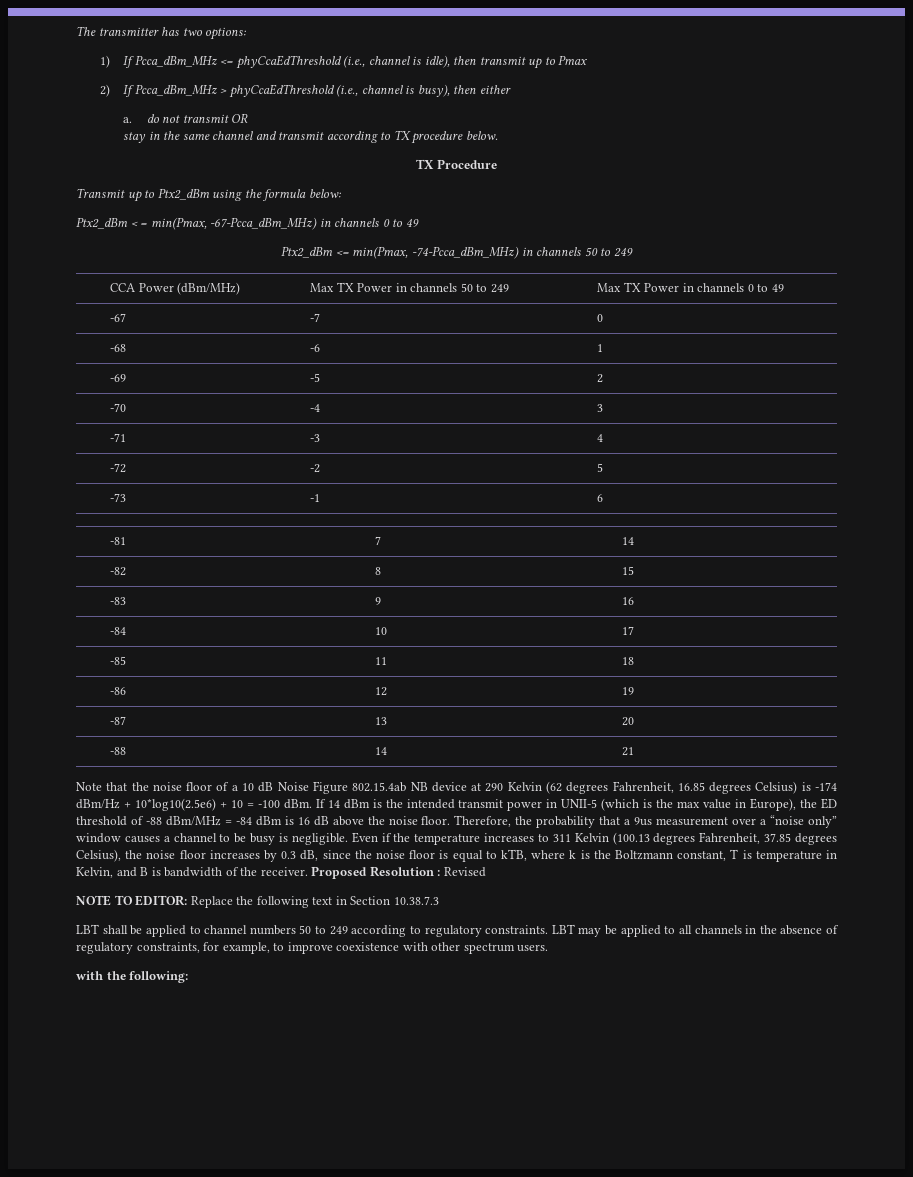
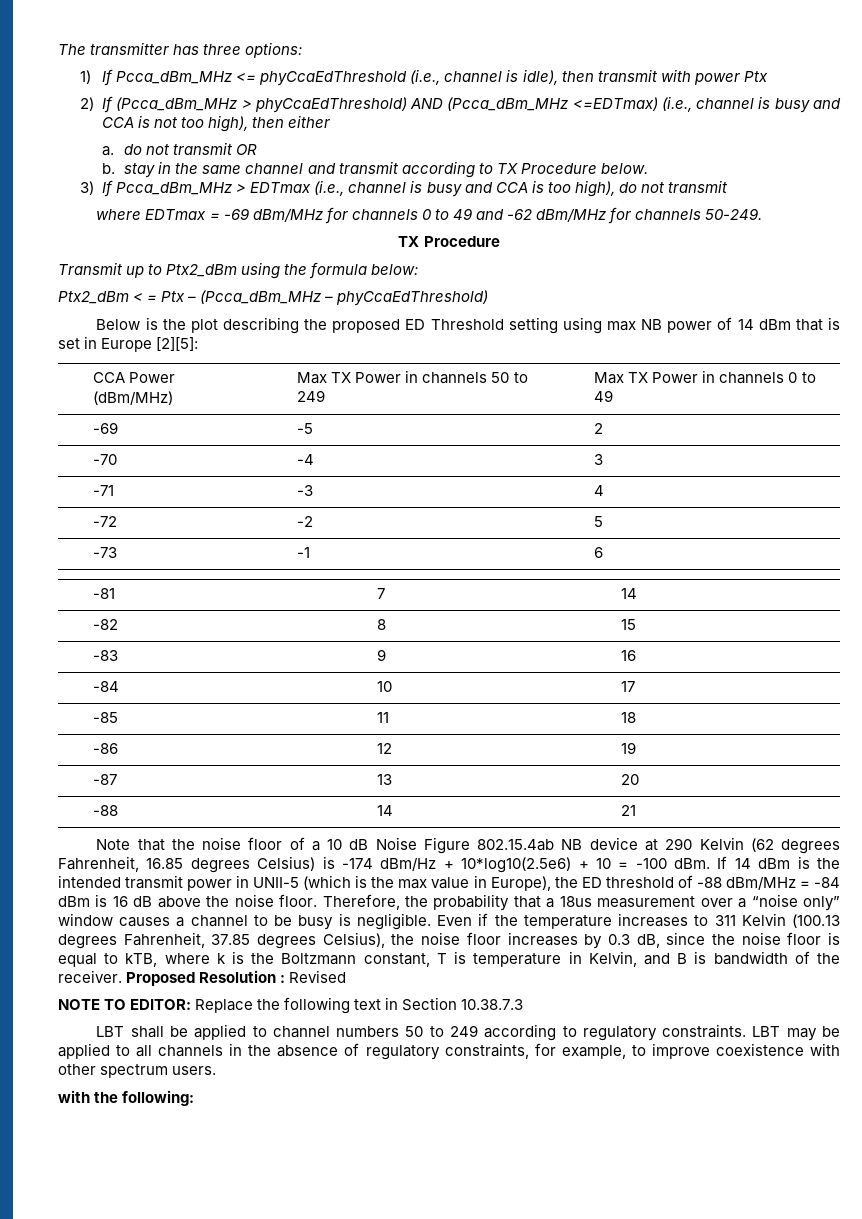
[182,28,203,36] two -> [203,44,242,55] three
[528,55,588,69] up to Pmax -> [660,69,768,85] with power Ptx
[134,84,450,98] Pcca_dBm_MHz > phyCcaEdThreshold (i.e., channel is busy), -> [116,96,842,113] [102,115,249,132] (Pcca_dBm_MHz > phyCcaEdThreshold) AND (Pcca_dBm_MHz <=EDTmax) (i.e., channel is busy and CCA is not too high),
(249, 118) none -> [102,163,116,174] b.
[411,131,464,144] procedure -> [520,163,597,174] Procedure
(498, 135) none -> [80,180,728,197] [96,207,763,224] // 3) If Pcca_dBm_MHz > EDTmax (i.e., channel is busy and CCA is too high), do not transmit // where EDTmax = -69 dBm/MHz for channels 0 to 49 and -62 dBm/MHz for channels 50-249.
[150,217,419,230] [281,246,633,259] min(Pmax, -67-Pcca_dBm_MHz) in channels 0 to 49 // Ptx2_dBm <= min(Pmax, -74-Pcca_dBm_MHz) in channels 50 to 249 -> [161,290,489,306] [96,317,840,334] [58,336,199,352] Ptx – (Pcca_dBm_MHz – phyCcaEdThreshold) // Below is the plot describing the proposed ED Threshold setting using max NB power of 14 dBm that is set in Europe [2][5]:
[110,313,127,322] [310,313,321,322] [597,314,604,322] [110,344,127,352] [310,344,321,352] [597,344,604,352] // -67 | -7 | 0 // -68 | -6 | 1 -> (614, 396) none
[634,817,653,826] 9us -> [559,896,592,907] 18us

